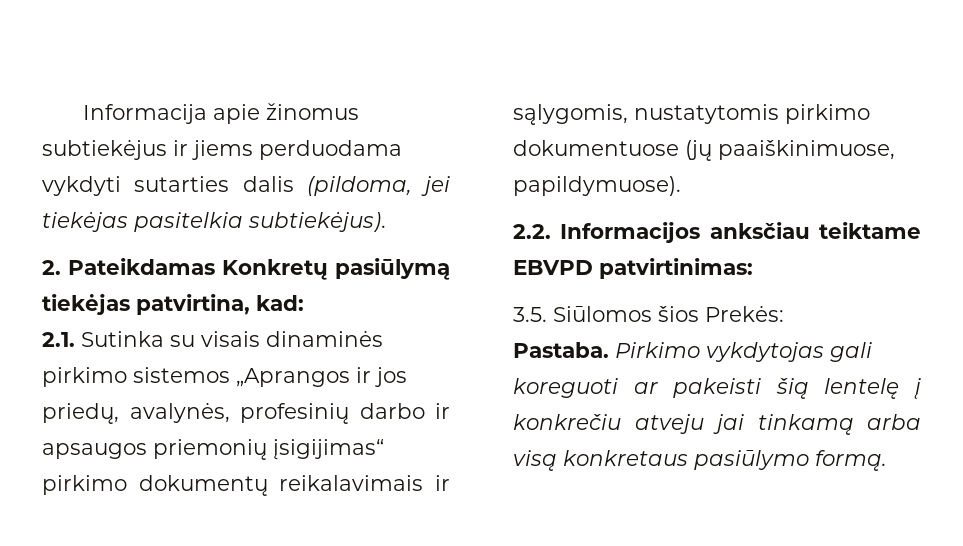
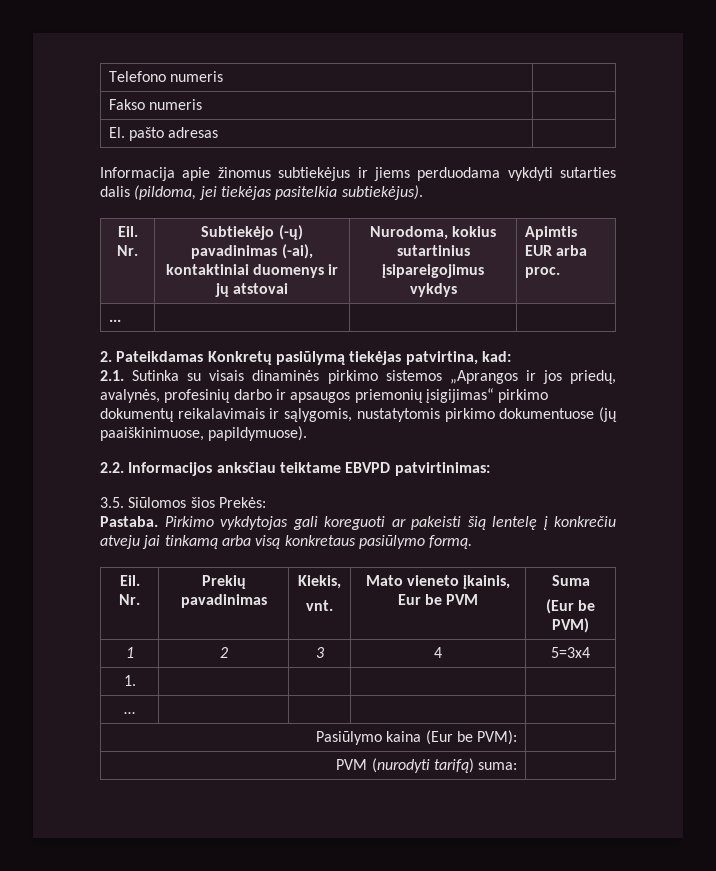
(83, 114) none -> [108,71,224,82] [108,99,203,110] [108,127,219,141] Telefono numeris | // Fakso numeris | // El. pašto adresas | //
(386, 221) none -> [117,226,138,237] [117,245,138,256] [201,225,303,240] [191,244,313,259] [165,264,339,278] [214,283,289,297] [369,226,497,240] [396,245,470,256] [382,264,485,278] [409,283,457,297] [524,226,577,240] [524,245,588,256] [524,267,560,278] [108,319,121,322] // Eil. Nr. | Subtiekėjo (-ų) pavadinimas (-ai), kontaktiniai duomenys ir jų atstovai | Nurodoma, kokius sutartinius įsipareigojimus vykdys | Apimtis EUR arba proc. // ... | | |
(887, 460) none -> [119,575,140,586] [119,594,140,605] [201,575,246,589] [180,594,267,608] [298,575,341,589] [306,600,333,611] [365,575,511,589] [397,594,479,605] [551,575,590,586] [545,599,596,614] [552,618,589,633] [125,647,134,658] [219,647,228,658] [315,647,324,658] [434,647,443,658] [551,647,590,658] [123,675,136,686] [124,712,135,714] [315,730,518,745] [336,758,518,773] // Eil. Nr. | Prekių pavadinimas | Kiekis, // vnt. | Mato vieneto įkainis, Eur be PVM | Suma // (Eur be PVM) // 1 | 2 | 3 | 4 | 5=3x4 // 1. | | | | // … | | | | // Pasiūlymo kaina (Eur be PVM): | // PVM (nurodyti tarifą) suma: |

